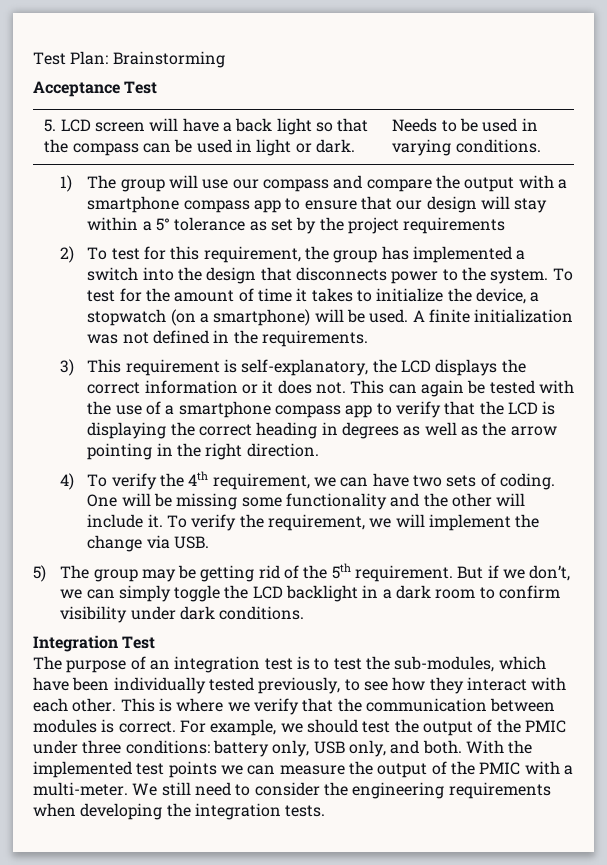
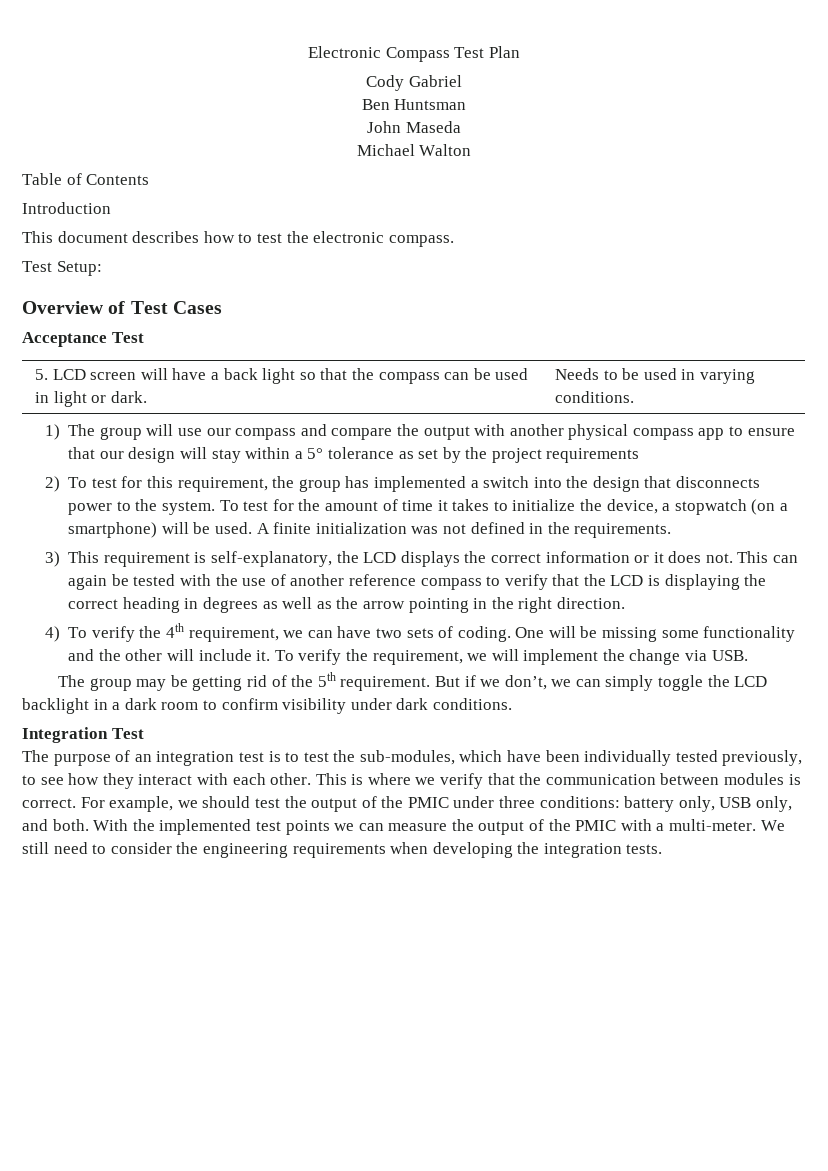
[33,51,225,68] Test Plan: Brainstorming -> [308,46,520,62] [366,75,462,91] [361,99,467,110] [367,121,461,133] [356,144,472,156] [22,173,150,185] [22,202,111,214] [22,231,454,247] [22,261,102,276] [22,301,222,314] Electronic Compass Test Plan // Cody Gabriel // Ben Huntsman // John Maseda // Michael Walton // Table of Contents // Introduction // This document describes how to test the electronic compass. // Test Setup: // Overview of Test Cases
[557,179,567,189] [87,196,180,213] a smartphone -> [509,424,629,440] another physical
[165,401,373,418] a smartphone compass app -> [290,574,482,590] another reference compass
[33,565,46,582] 5) -> (748, 655) none

